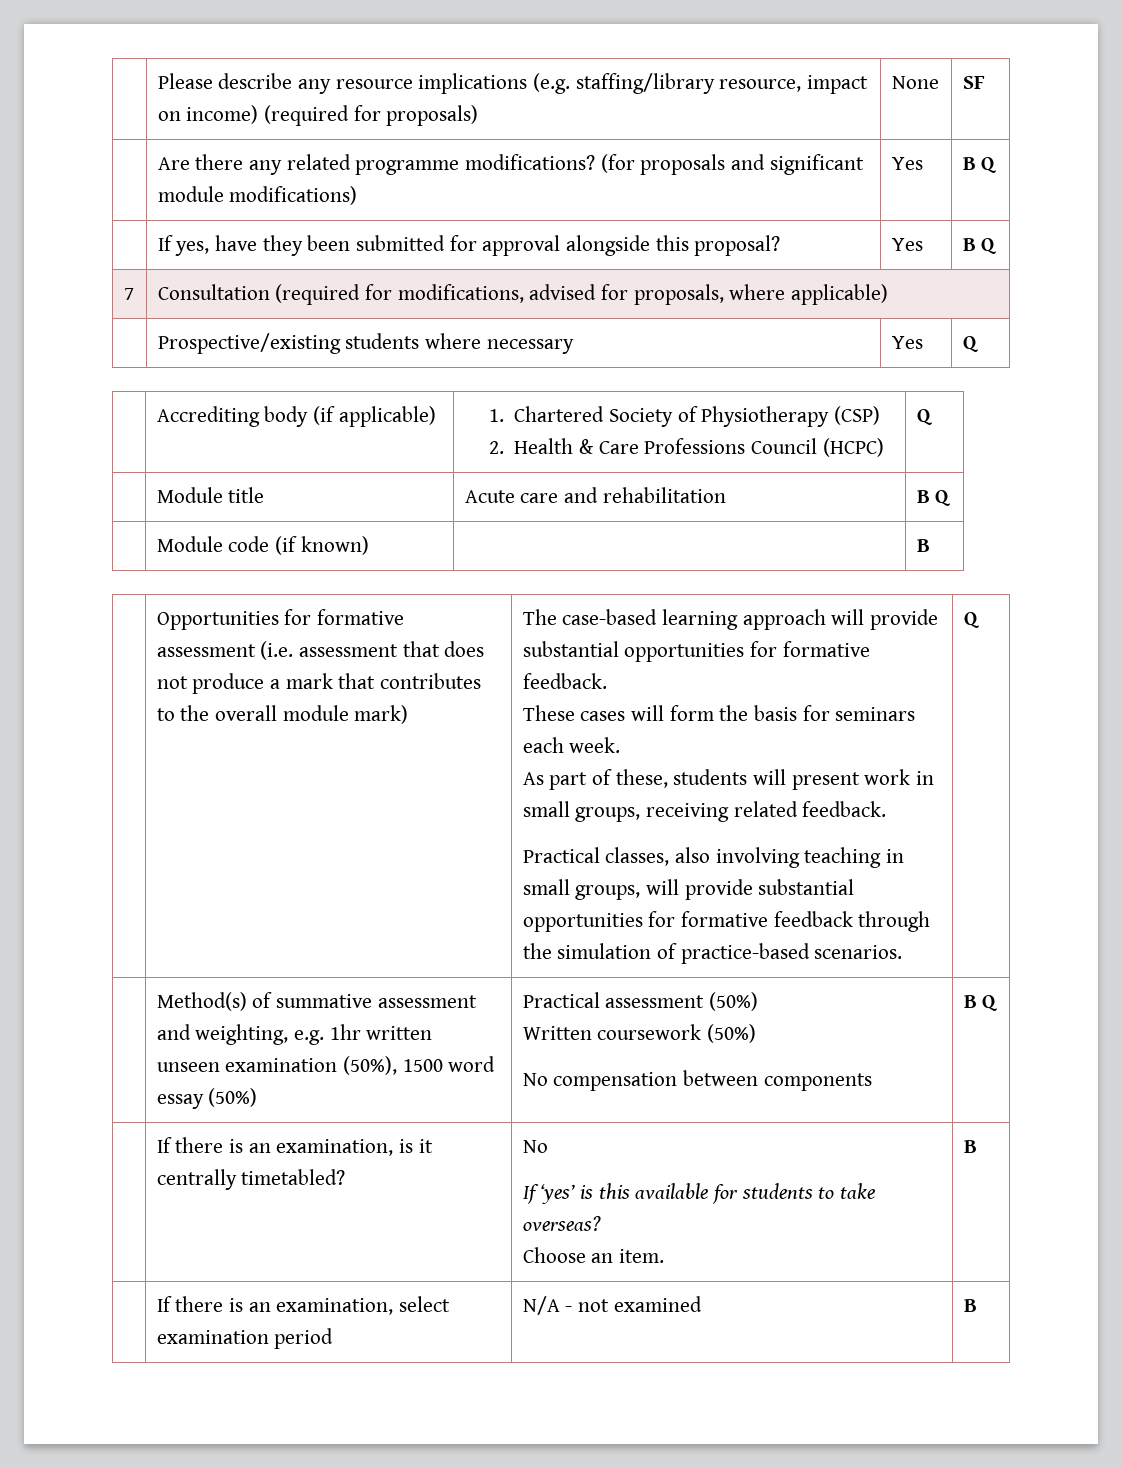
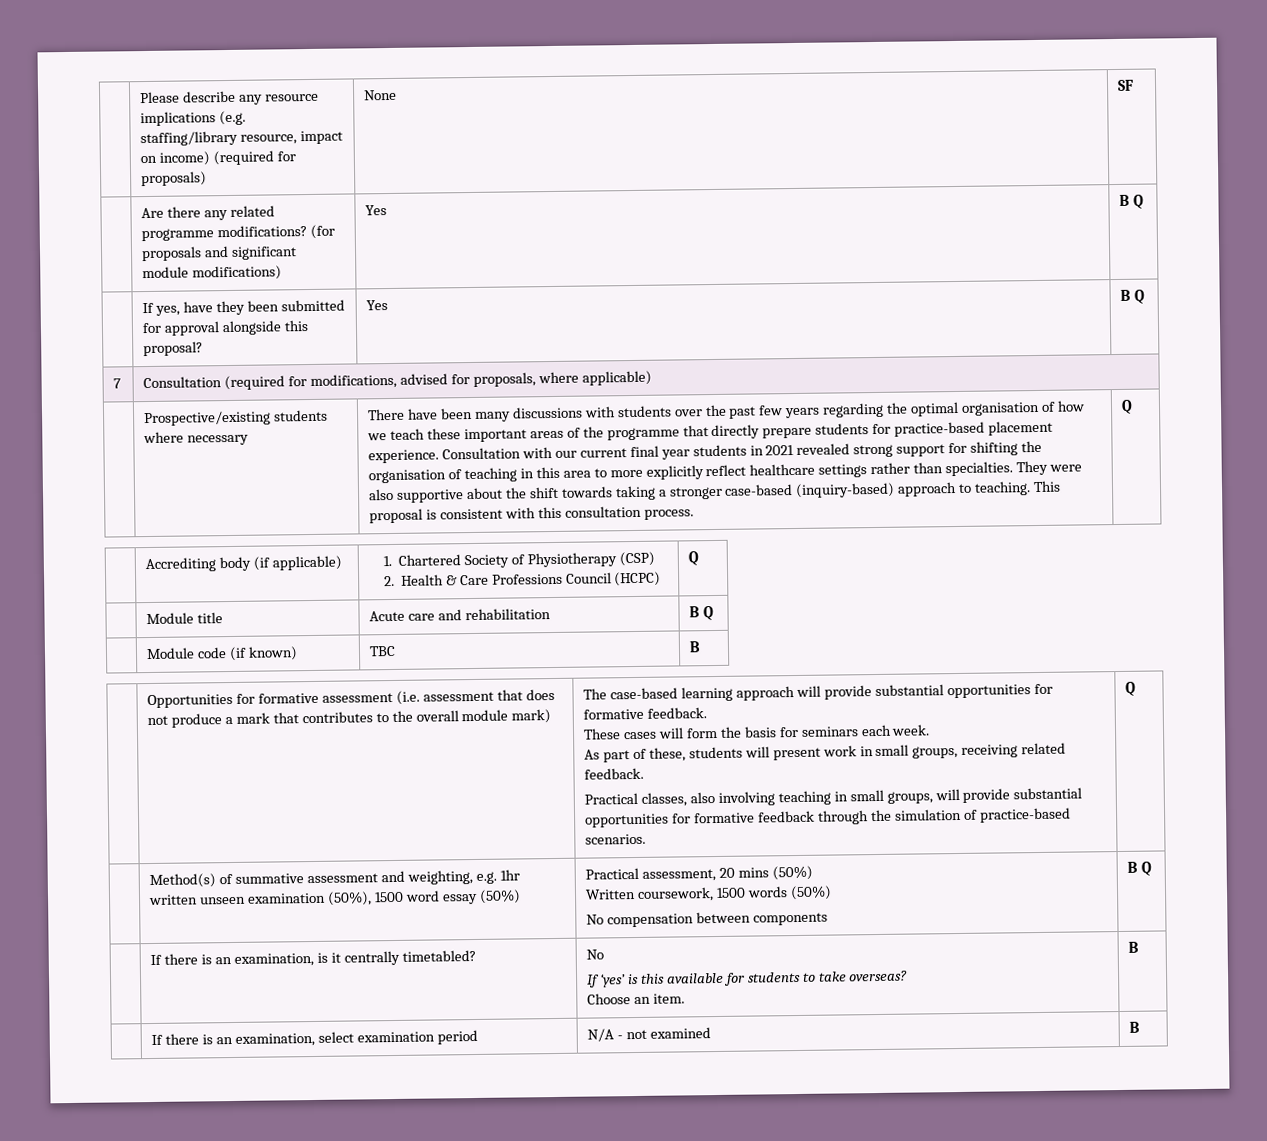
[891,336,923,349] Yes -> [367,400,1085,422] [367,420,1054,443] [368,440,1042,464] [368,460,1082,484] [368,480,1062,503] [369,505,694,524] There have been many discussions with students over the past few years regarding the optimal organisation of how we teach these important areas of the programme that directly prepare students for practice-based placement experience. Consultation with our current final year students in 2021 revealed strong support for shifting the organisation of teaching in this area to more explicitly reflect healthcare settings rather than specialties. They were also supportive about the shift towards taking a stronger case-based (inquiry-based) approach to teaching. This proposal is consistent with this consultation process.
(369, 545) none -> [369,645,397,657] TBC
[605,995,705,1008] assessment -> [642,867,769,882] assessment, 20 mins
[597,1024,702,1040] coursework -> [637,886,788,902] coursework, 1500 words

